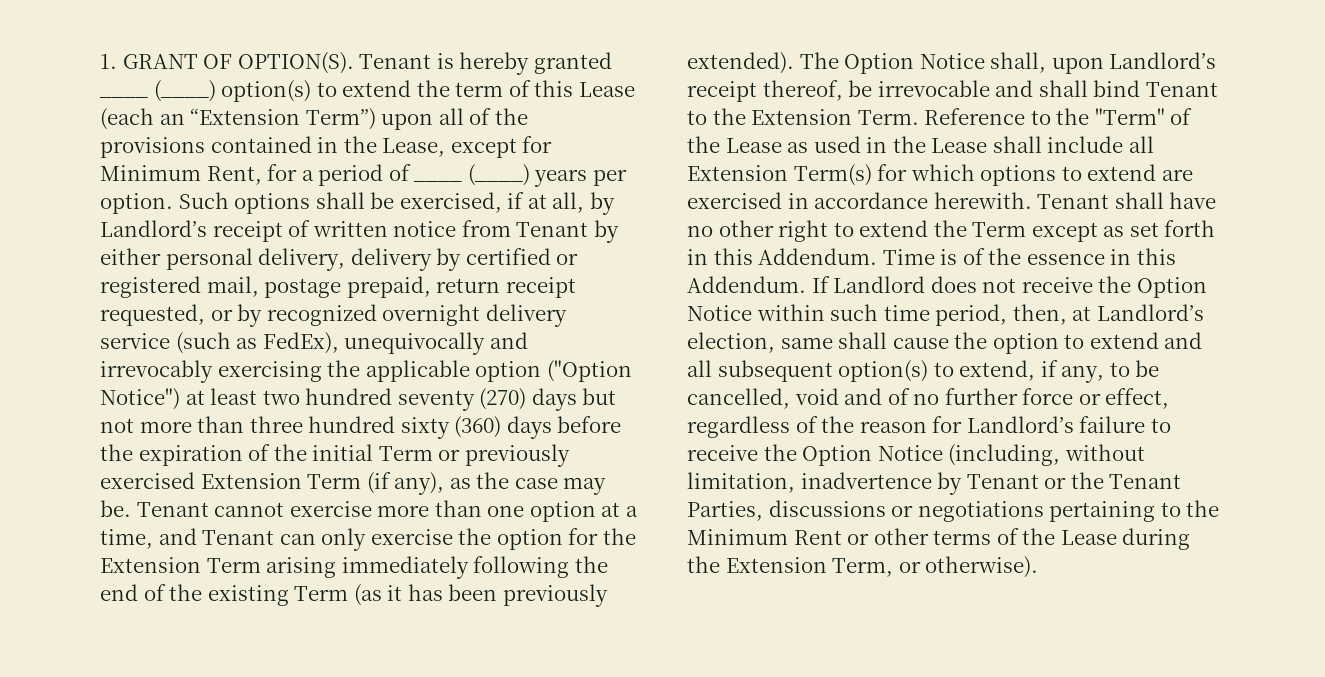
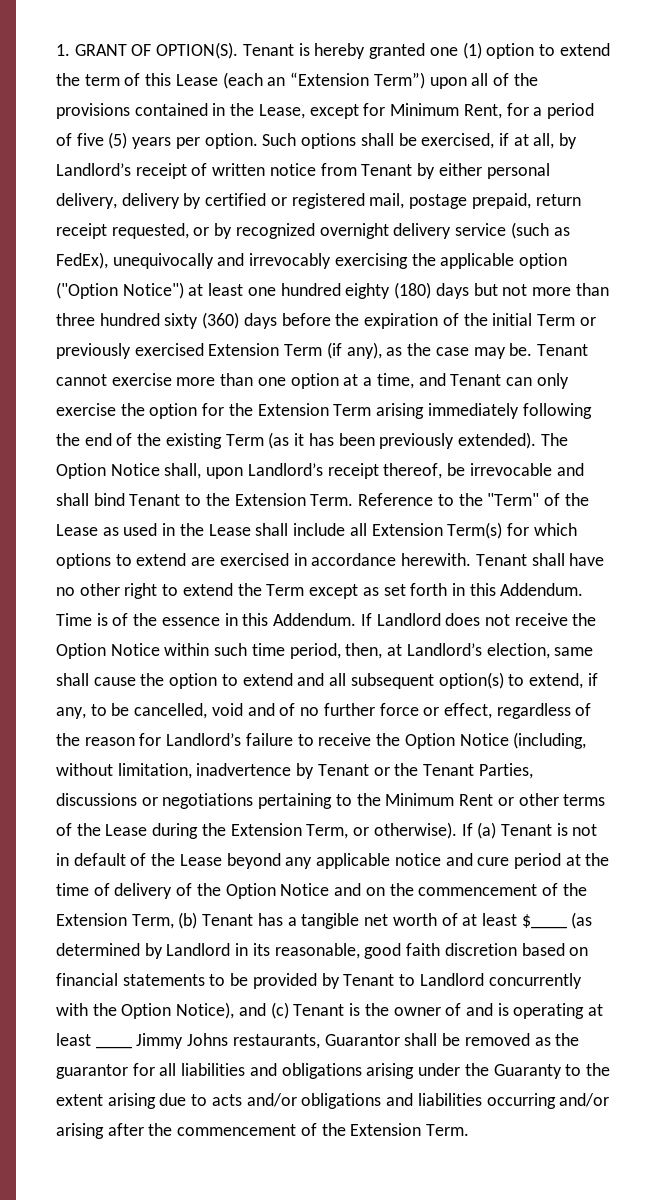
[99,80,312,102] ____ (____) option(s) -> [429,42,535,59] one (1) option
[413,164,530,186] ____ (____) -> [76,132,128,149] five (5)
[262,388,527,411] two hundred seventy (270) -> [247,282,432,299] one hundred eighty (180)
(1039, 567) none -> [461,822,598,839] [56,853,610,869] [56,883,587,899] [56,912,593,929] [56,943,589,959] [56,973,582,989] [56,1002,604,1019] [56,1033,91,1046] [95,1033,580,1049] [56,1063,610,1079] [56,1093,610,1109] [56,1123,470,1139] If (a) Tenant is not in default of the Lease beyond any applicable notice and cure period at the time of delivery of the Option Notice and on the commencement of the Extension Term, (b) Tenant has a tangible net worth of at least $____ (as determined by Landlord in its reasonable, good faith discretion based on financial statements to be provided by Tenant to Landlord concurrently with the Option Notice), and (c) Tenant is the owner of and is operating at least ____ Jimmy Johns restaurants, Guarantor shall be removed as the guarantor for all liabilities and obligations arising under the Guaranty to the extent arising due to acts and/or obligations and liabilities occurring and/or arising after the commencement of the Extension Term.

